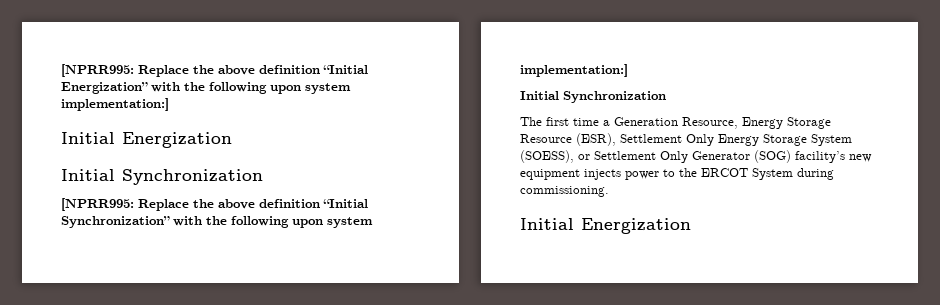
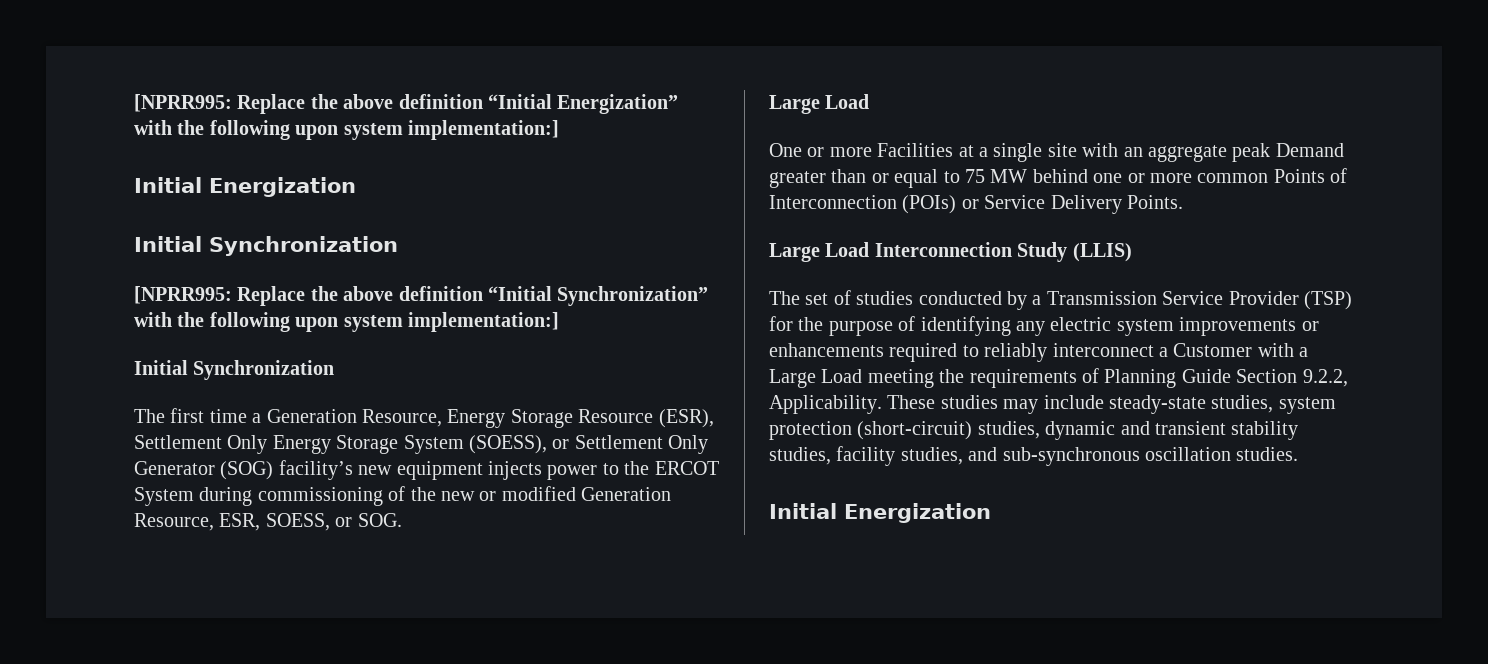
[520,186,609,197] commissioning. -> [257,486,672,506] [134,513,402,531] [769,94,870,114] [769,143,1344,162] [769,168,1348,188] [769,195,1183,214] [769,242,1132,262] [769,290,1352,310] [769,316,1319,336] [769,343,1309,362] [769,368,1348,388] [769,395,1336,414] [769,421,1299,440] [769,446,1299,466] commissioning of the new or modified Generation Resource, ESR, SOESS, or SOG. // Large Load // One or more Facilities at a single site with an aggregate peak Demand greater than or equal to 75 MW behind one or more common Points of Interconnection (POIs) or Service Delivery Points. // Large Load Interconnection Study (LLIS) // The set of studies conducted by a Transmission Service Provider (TSP) for the purpose of identifying any electric system improvements or enhancements required to reliably interconnect a Customer with a Large Load meeting the requirements of Planning Guide Section 9.2.2, Applicability. These studies may include steady-state studies, system protection (short-circuit) studies, dynamic and transient stability studies, facility studies, and sub-synchronous oscillation studies.

